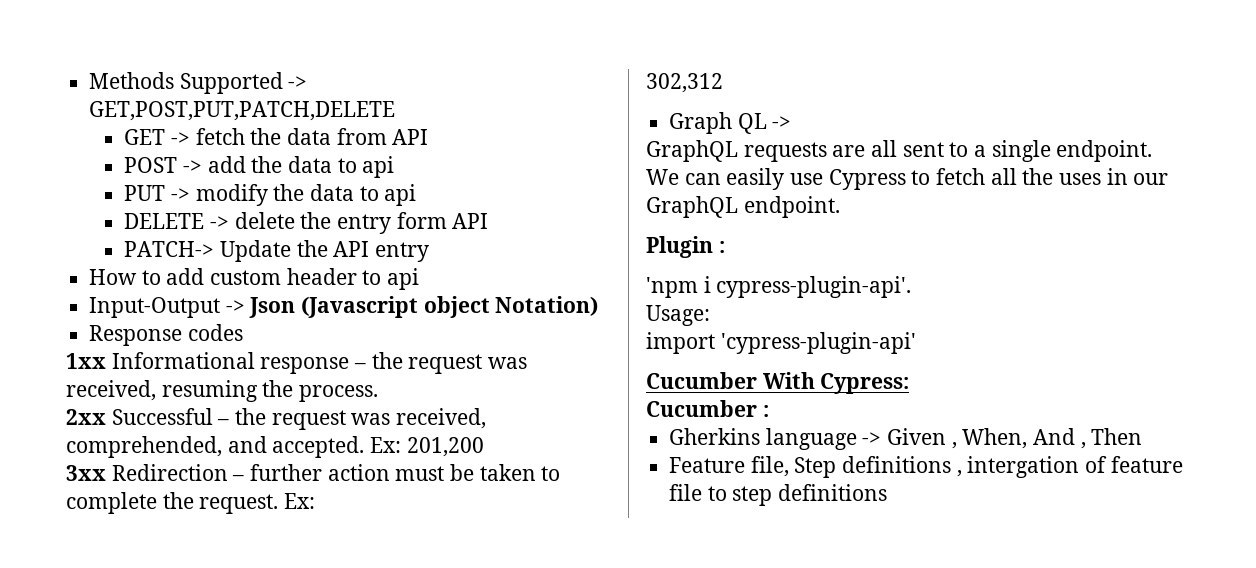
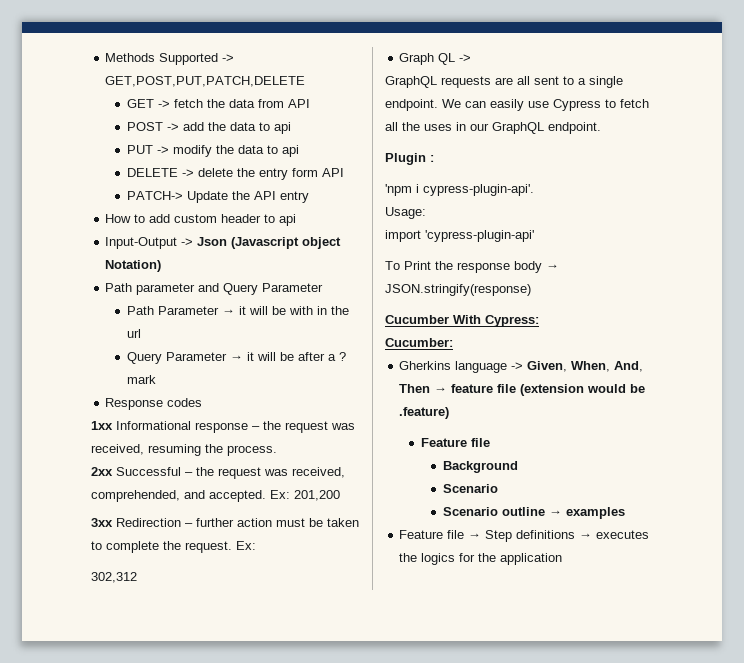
(599, 306) none -> [105,283,324,295] [126,306,349,315] [126,329,141,338] [126,352,346,364] [126,375,156,384] // Path parameter and Query Parameter // Path Parameter → it will be with in the url // Query Parameter → it will be after a ? mark
(916, 343) none -> [385,261,559,273] [385,284,531,296] // To Print the response body → JSON.stringify(response)
[646,400,769,417] Cucumber : -> [385,338,453,347] Cucumber:
[887,428,1143,449] [669,456,1183,478] [669,484,888,506] Given , When, And , Then // Feature file, Step definitions , intergation of feature file to step definitions -> [527,361,644,372] [399,384,646,396] [399,407,450,419] [420,438,490,447] [442,461,518,473] [442,484,498,493] [442,507,625,519] [399,530,650,542] [399,553,563,565] Given, When, And, Then → feature file (extension would be .feature) // Feature file // Background // Scenario // Scenario outline → examples // Feature file → Step definitions → executes the logics for the application

